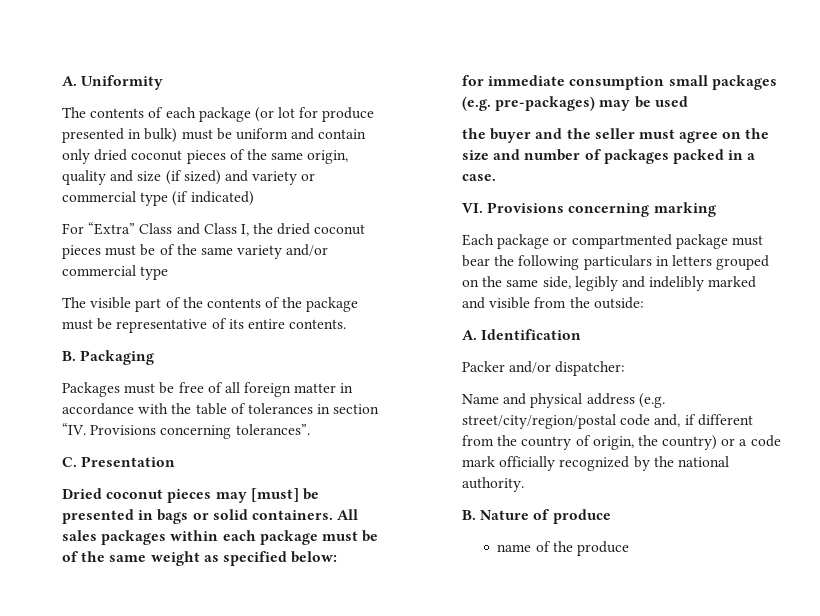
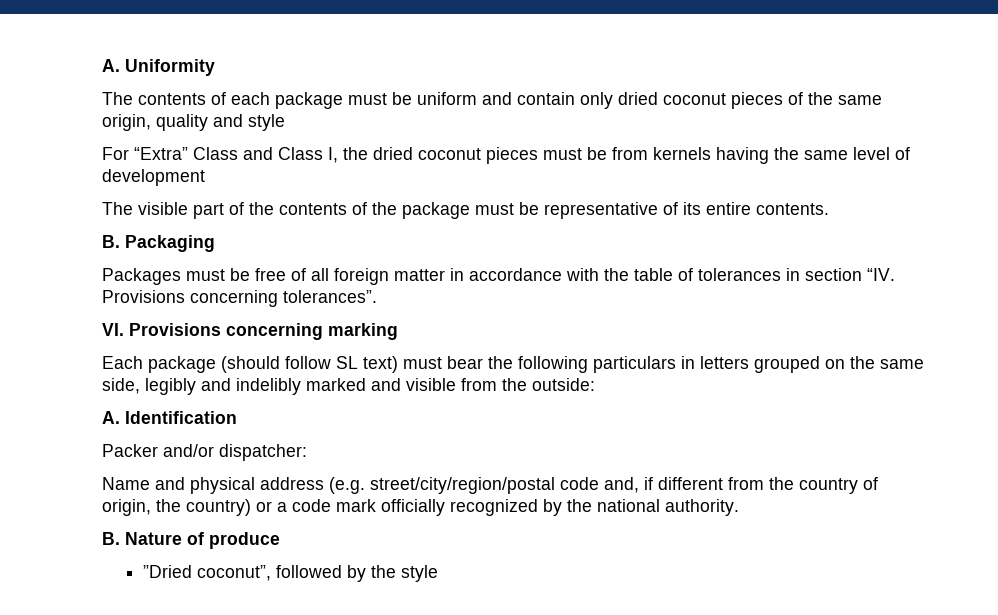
[254,107,375,122] [61,128,178,143] (or lot for produce presented in bulk) -> (343, 100) none
[137,170,316,185] [61,191,254,206] size (if sized) and variety or commercial type (if indicated) -> [247,114,285,131] style
[159,244,329,259] [61,265,169,280] of the same variety and/or commercial type -> [611,147,910,164] [101,169,205,186] from kernels having the same level of development
[61,456,176,467] [61,488,319,503] [61,509,359,524] [61,530,379,545] [61,551,338,566] [461,75,777,90] [461,96,688,111] [461,128,770,143] [461,149,756,164] [461,174,496,181] // C. Presentation // Dried coconut pieces may [must] be presented in bags or solid containers. All sales packages within each package must be of the same weight as specified below: // for immediate consumption small packages (e.g. pre-packages) may be used // the buyer and the seller must agree on the size and number of packages packed in a case. -> (377, 296) none
[553,234,728,249] or compartmented package -> [220,356,398,373] (should follow SL text)
[497,541,630,556] name of the produce -> [142,565,438,582] ”Dried coconut”, followed by the style

